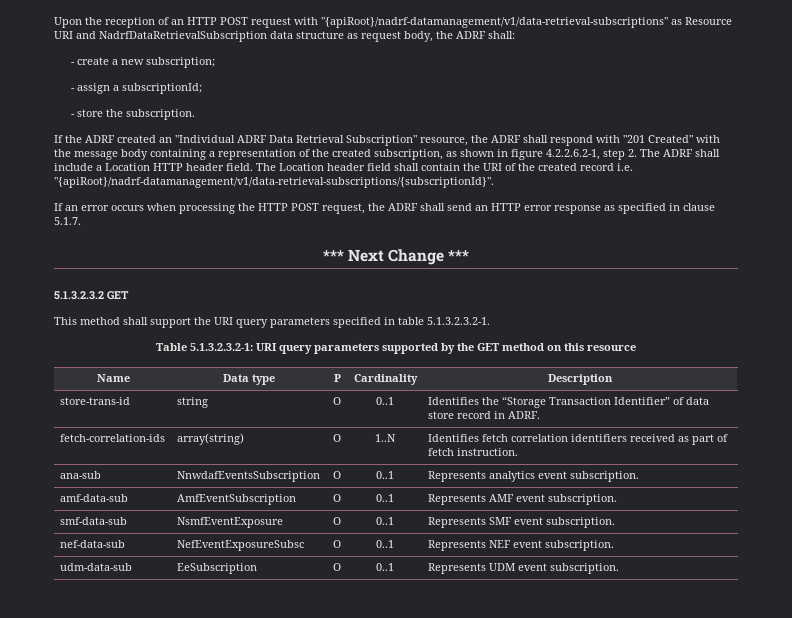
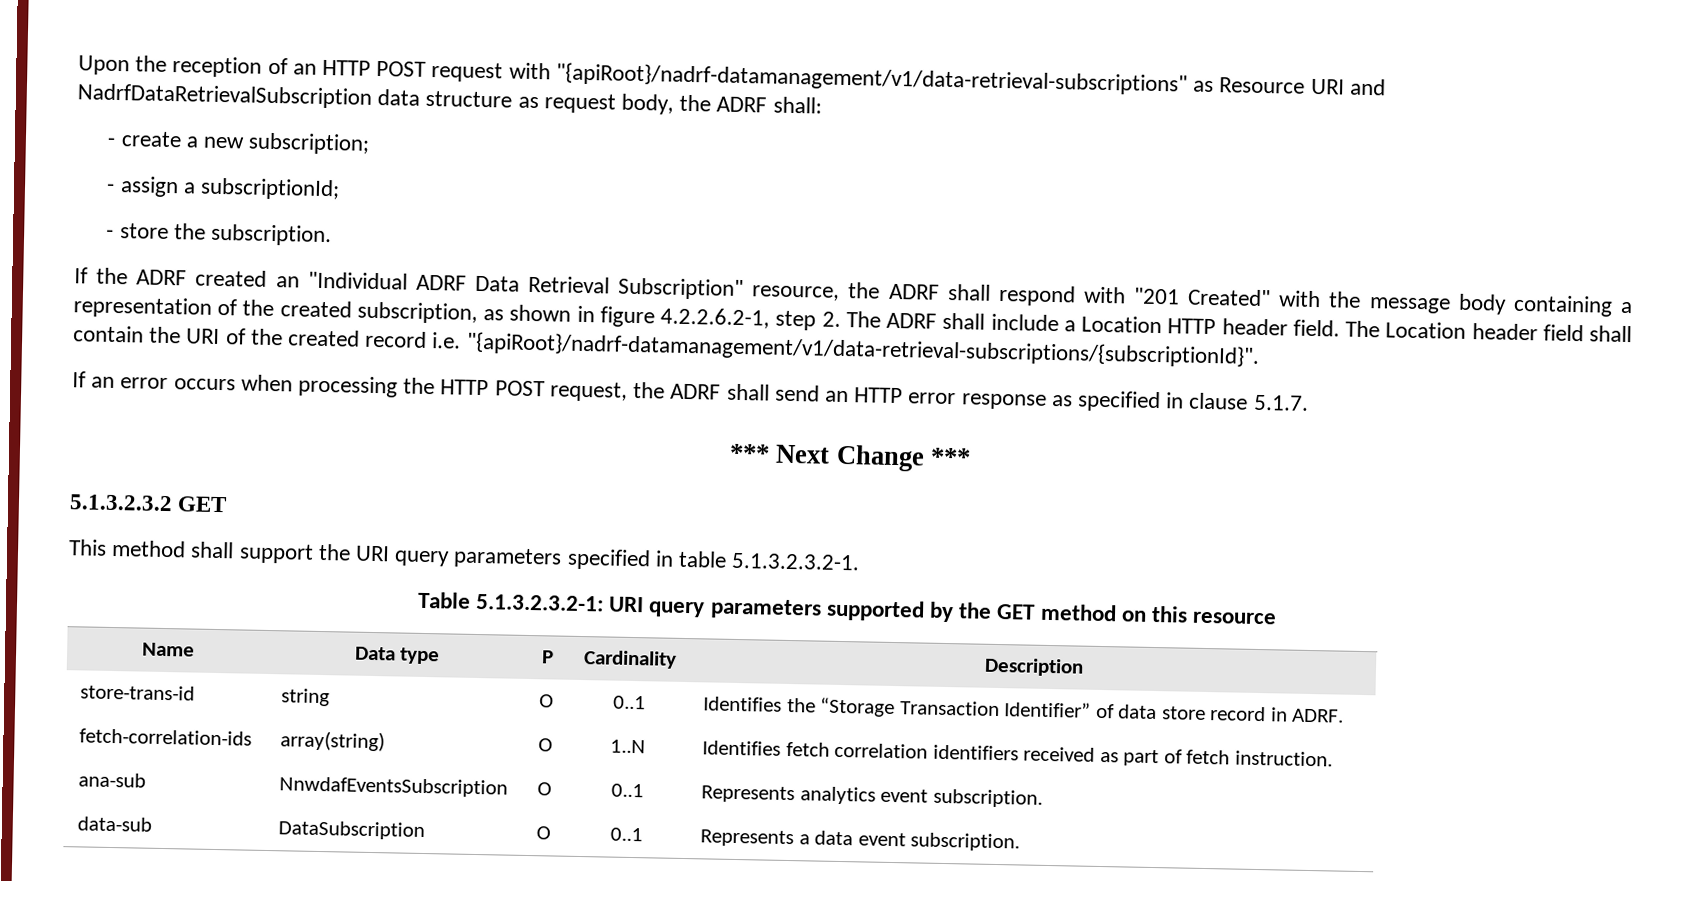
[59,494,128,502] [176,494,296,505] [333,494,341,502] [376,494,394,502] [427,494,617,505] [59,517,127,525] [176,517,283,528] [333,517,341,525] [376,517,394,525] [427,517,615,528] [59,540,125,548] [176,540,304,551] [333,540,341,548] [376,540,394,548] [427,540,614,551] [59,563,132,571] [176,563,257,574] [333,563,341,571] [376,563,394,571] [427,563,619,574] amf-data-sub | AmfEventSubscription | O | 0..1 | Represents AMF event subscription. // smf-data-sub | NsmfEventExposure | O | 0..1 | Represents SMF event subscription. // nef-data-sub | NefEventExposureSubsc | O | 0..1 | Represents NEF event subscription. // udm-data-sub | EeSubscription | O | 0..1 | Represents UDM event subscription. -> [77,816,153,832] [278,820,426,841] [536,826,551,840] [609,827,643,842] [700,829,1021,852] data-sub | DataSubscription | O | 0..1 | Represents a data event subscription.

